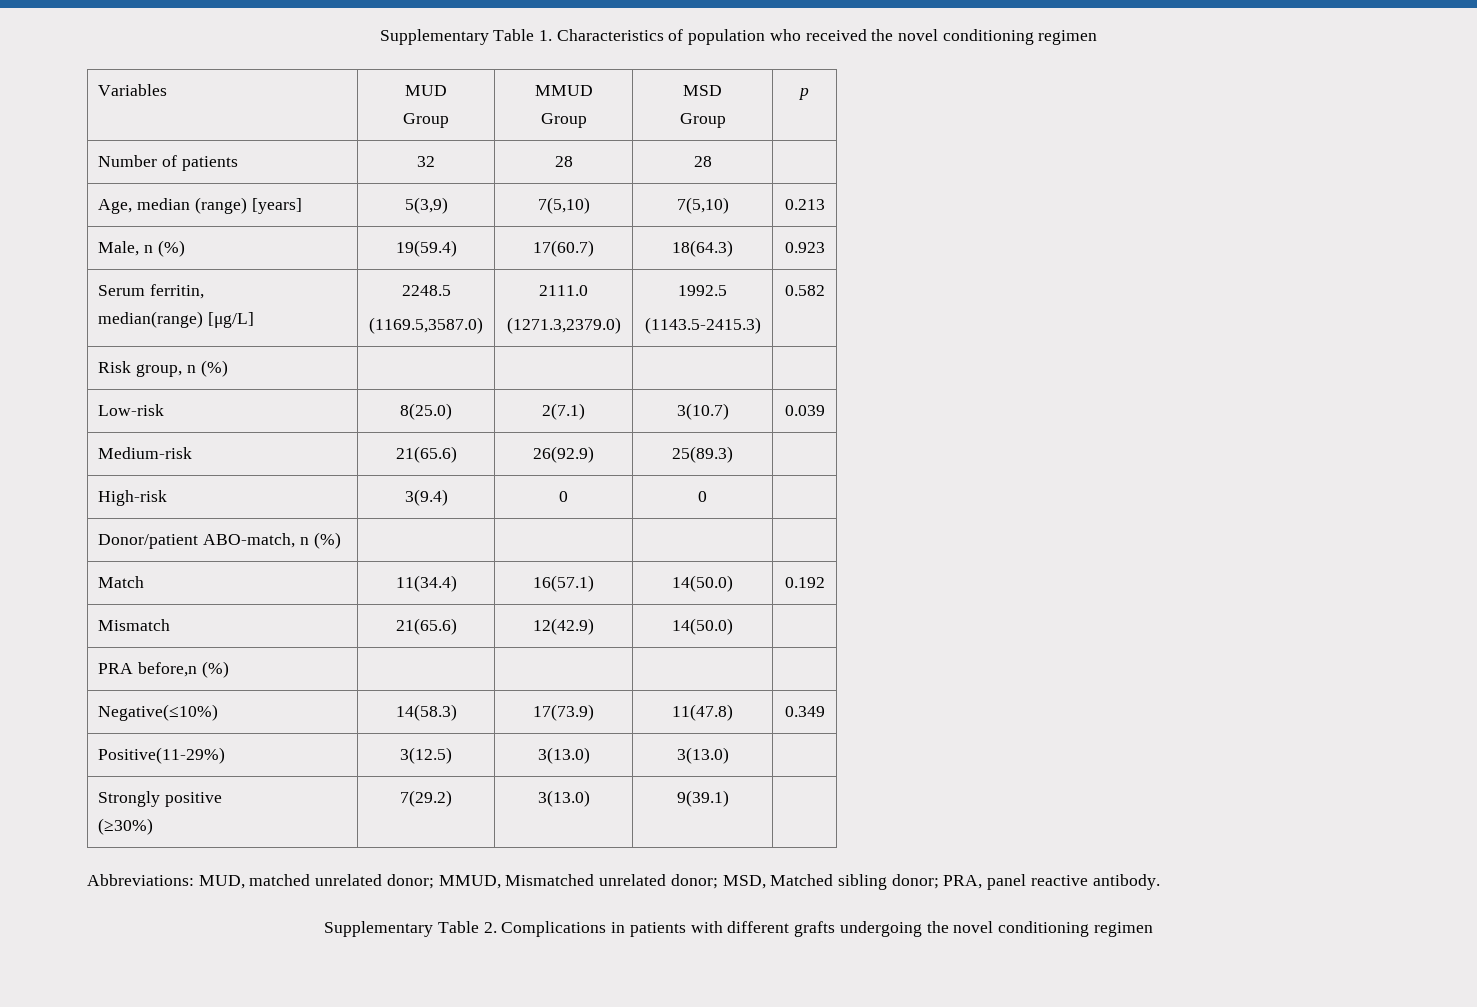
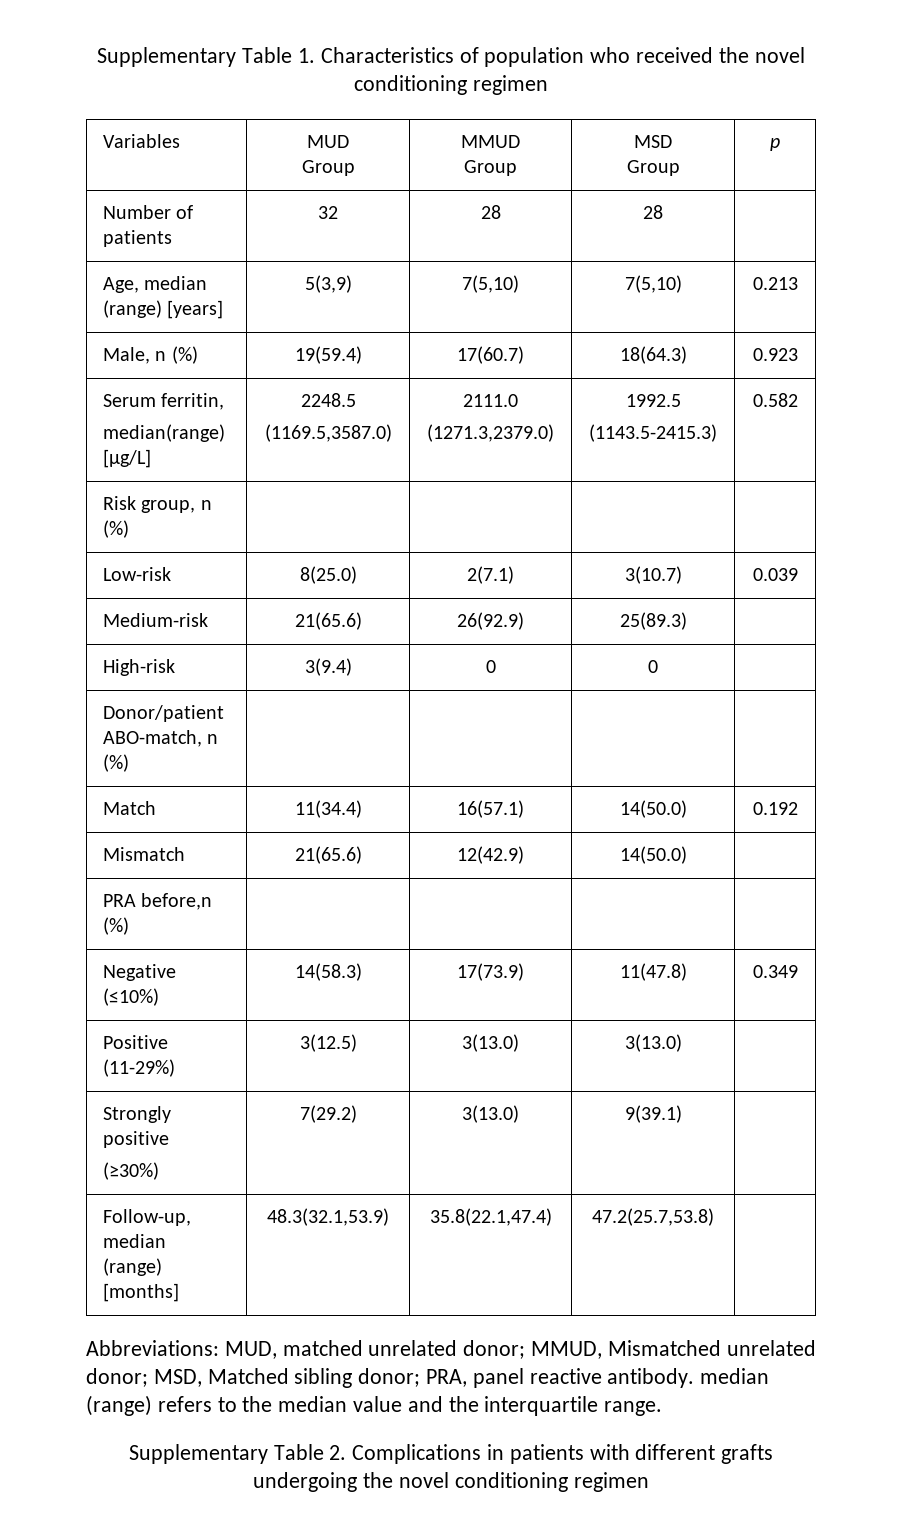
[98,704,219,721] Negative(≤10%) -> [103,964,177,981] [103,988,160,1006] Negative (≤10%)
[98,747,226,764] Positive(11-29%) -> [103,1035,169,1049] [103,1059,176,1077] Positive (11-29%)
(729, 798) none -> [103,1209,192,1226] [103,1234,167,1248] [103,1258,163,1276] [103,1283,180,1302] [267,1208,389,1226] [429,1208,552,1226] [592,1208,714,1226] // Follow-up, median (range) [months] | 48.3(32.1,53.9) | 35.8(22.1,47.4) | 47.2(25.7,53.8) |
(1160, 882) none -> [700,1368,770,1384] [86,1395,663,1416] median (range) refers to the median value and the interquartile range.

